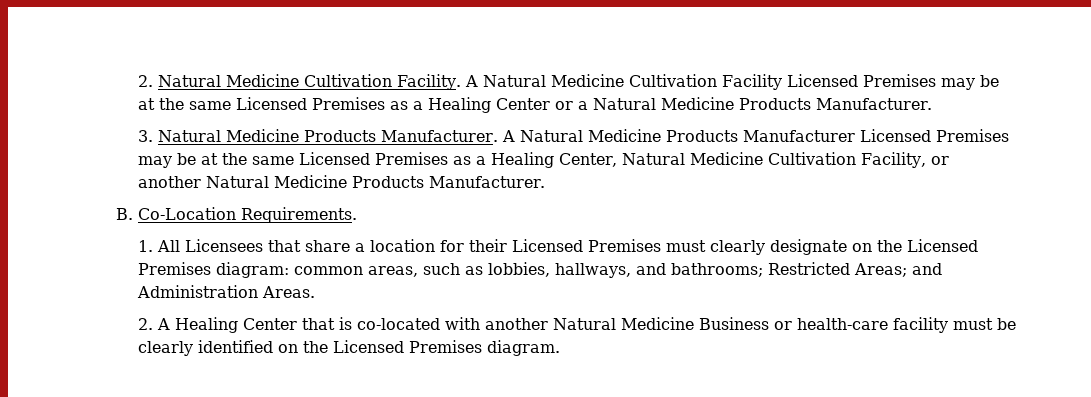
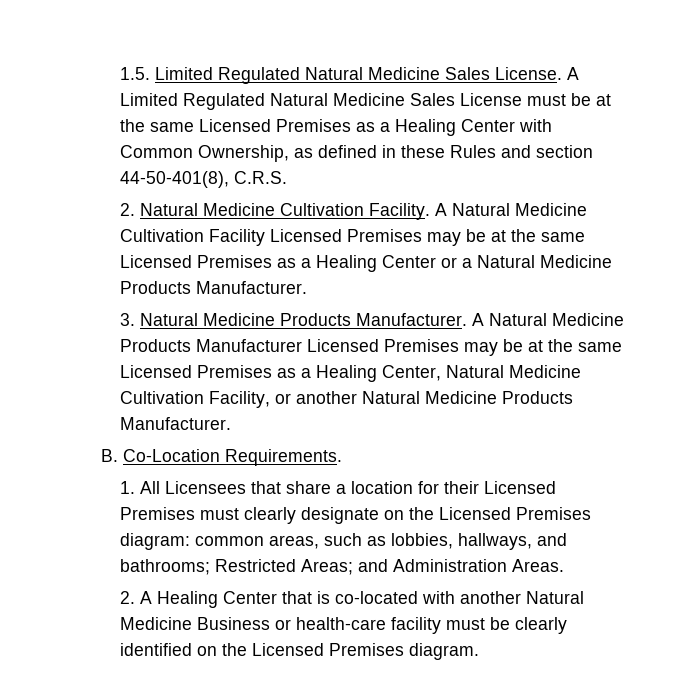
(137, 81) none -> [120,67,580,84] [120,93,612,110] [120,119,553,136] [120,145,594,162] [120,171,288,188] 1.5. Limited Regulated Natural Medicine Sales License. A Limited Regulated Natural Medicine Sales License must be at the same Licensed Premises as a Healing Center with Common Ownership, as defined in these Rules and section 44-50-401(8), C.R.S. //

